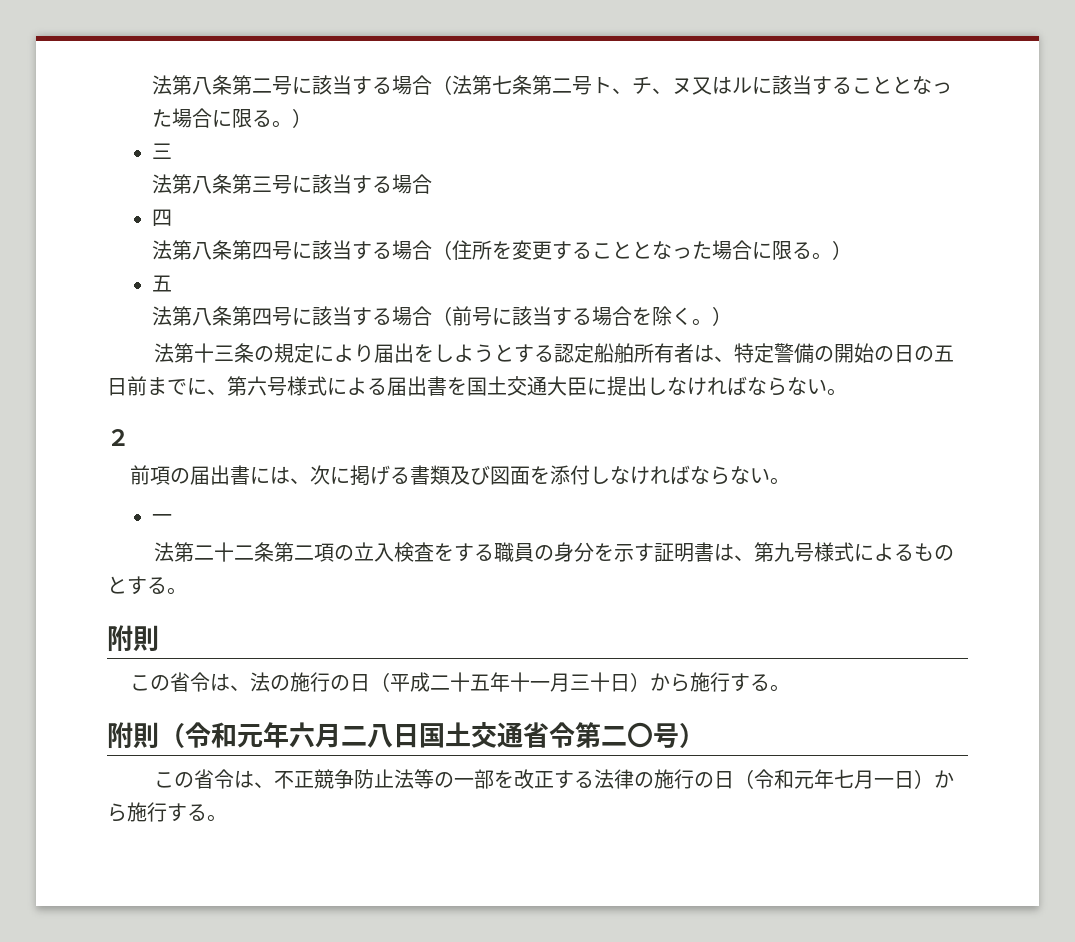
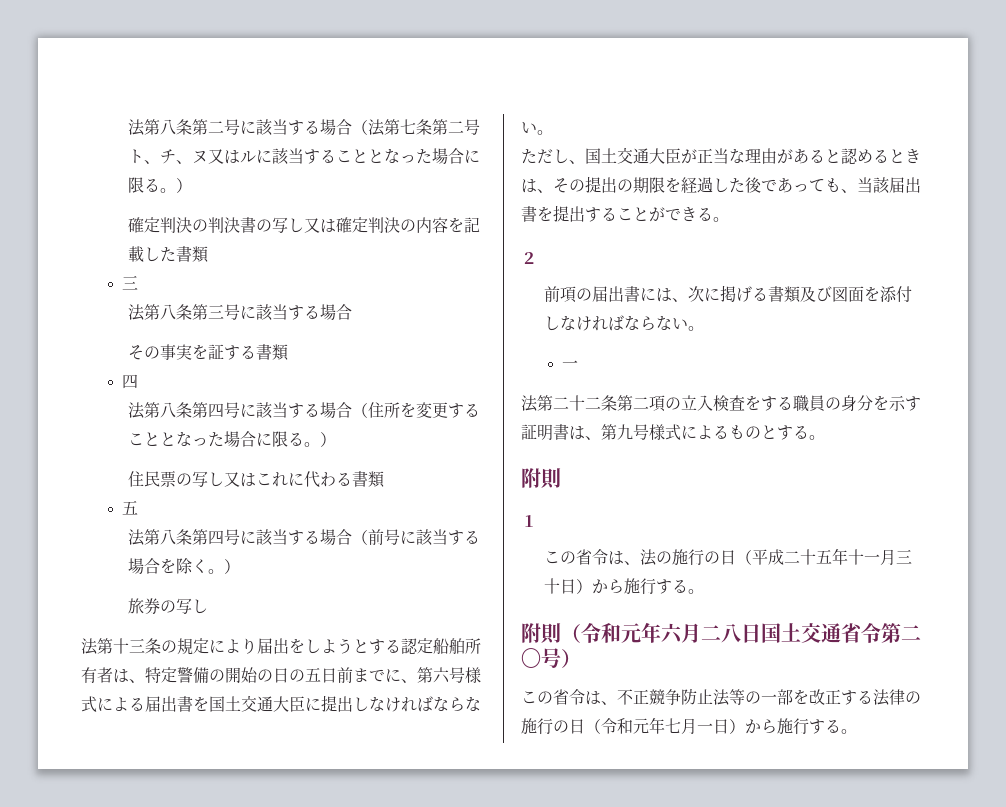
(313, 118) none -> [127,217,480,234] [127,246,209,263] // 確定判決の判決書の写し又は確定判決の内容を記載した書類
(433, 184) none -> [127,344,289,361] // その事実を証する書類
(853, 250) none -> [127,471,385,488] // 住民票の写し又はこれに代わる書類
(733, 316) none -> [127,598,208,615] // 旅券の写し
(847, 392) none -> [521,147,921,164] [521,176,921,194] [521,205,729,222] // ただし、国土交通大臣が正当な理由があると認めるときは、その提出の期限を経過した後であっても、当該届出書を提出することができる。
(159, 638) none -> [521,515,537,527] // １

